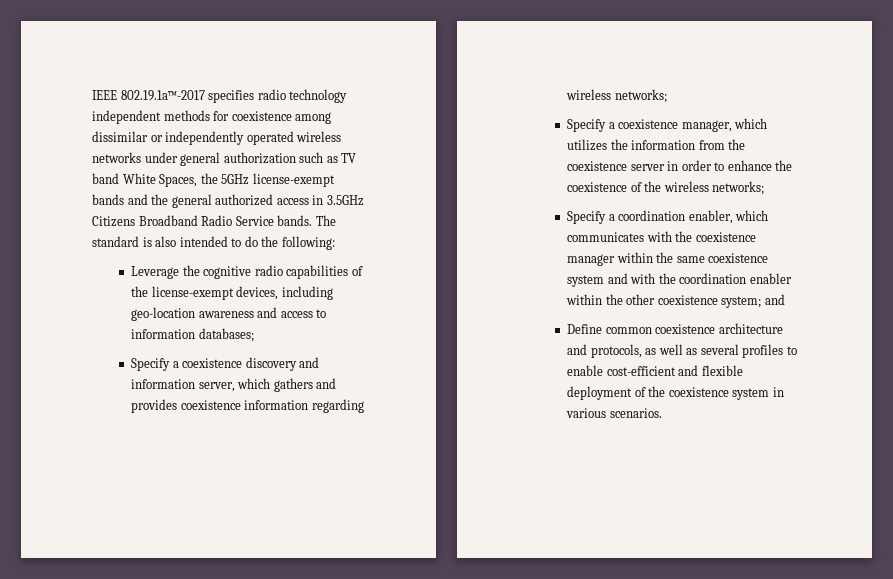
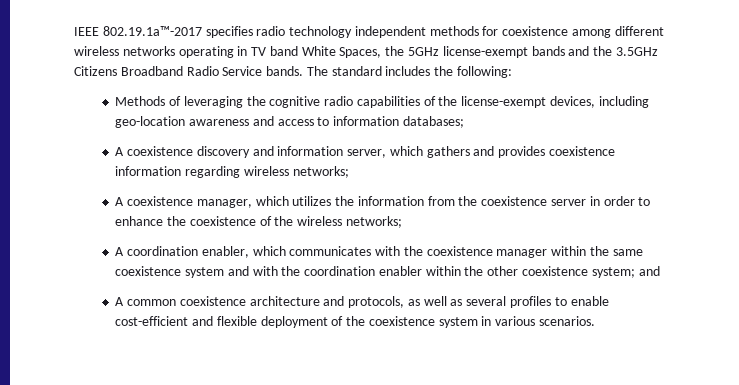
[92,131,342,145] [92,152,338,166] dissimilar or independently operated wireless networks under general authorization such as -> [614,26,664,36] [74,46,248,58] different wireless networks operating in
[171,194,324,208] general authorized access in -> (613, 51) none
[142,236,258,247] is also intended to do -> [385,66,431,76] includes
[131,266,180,279] Leverage -> [115,96,243,108] Methods of leveraging
[131,358,179,371] Specify a -> [115,147,125,156] A
[567,119,615,132] Specify a -> [115,197,125,206] A
[567,211,615,224] Specify a -> [115,247,125,256] A
[567,324,603,334] Define -> [115,297,125,306] A

